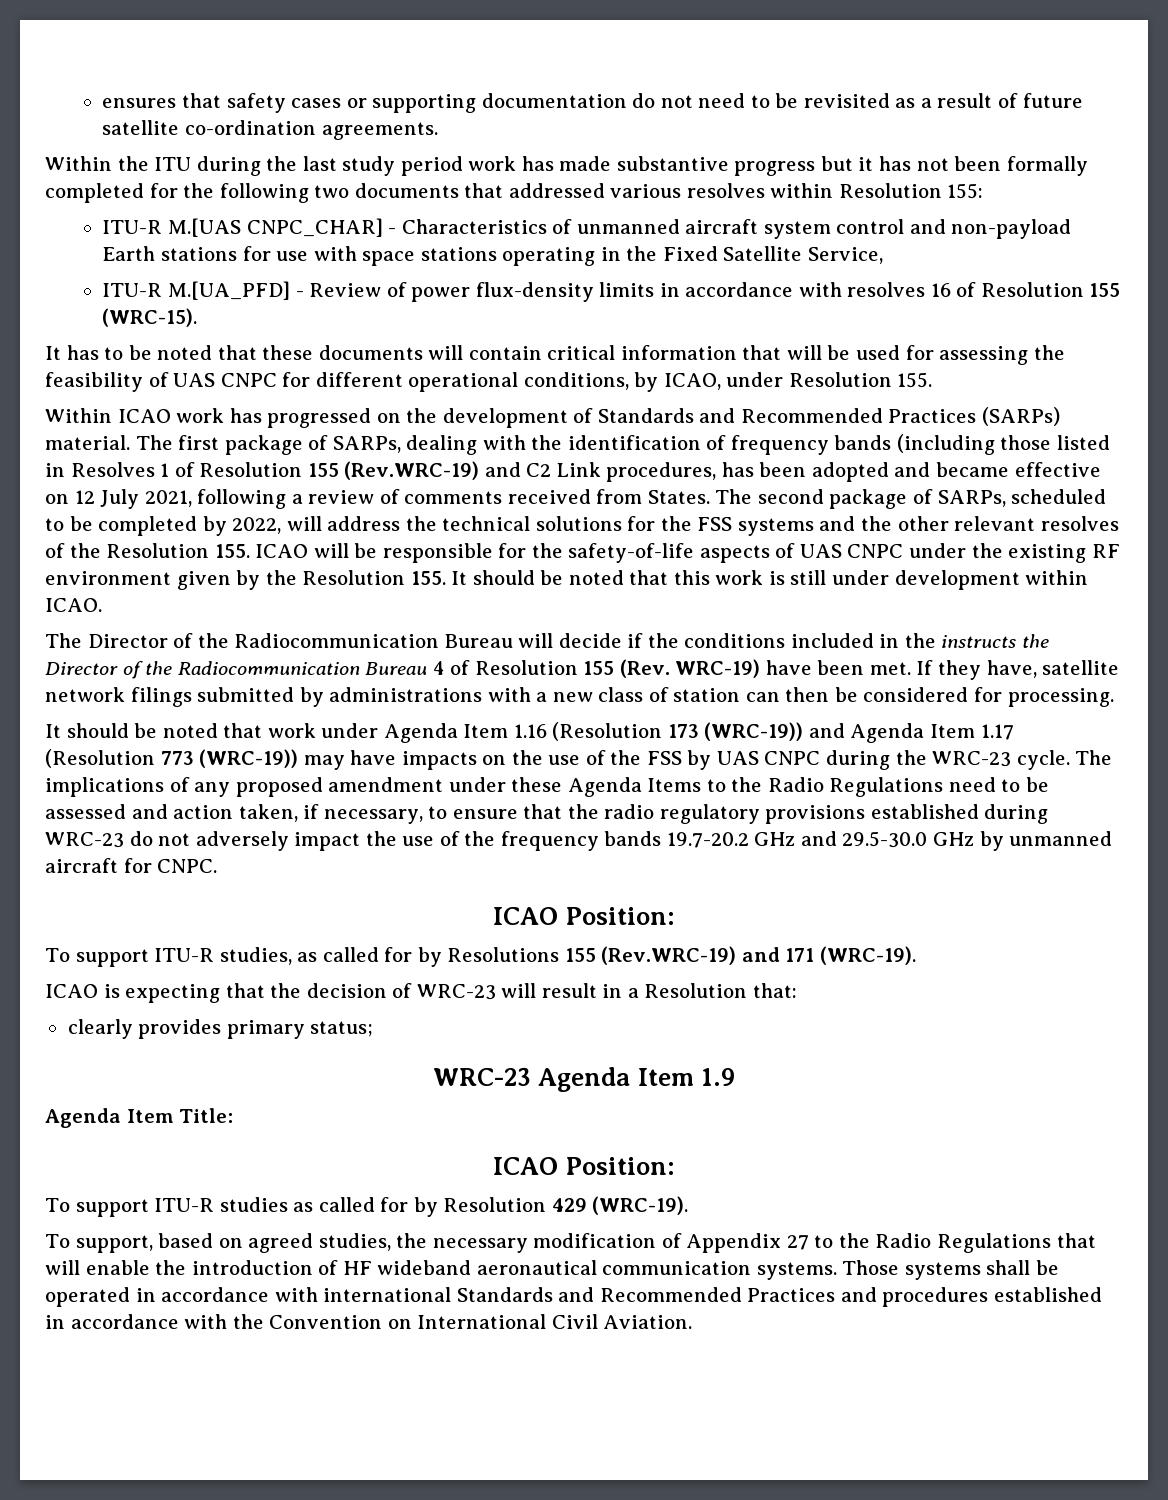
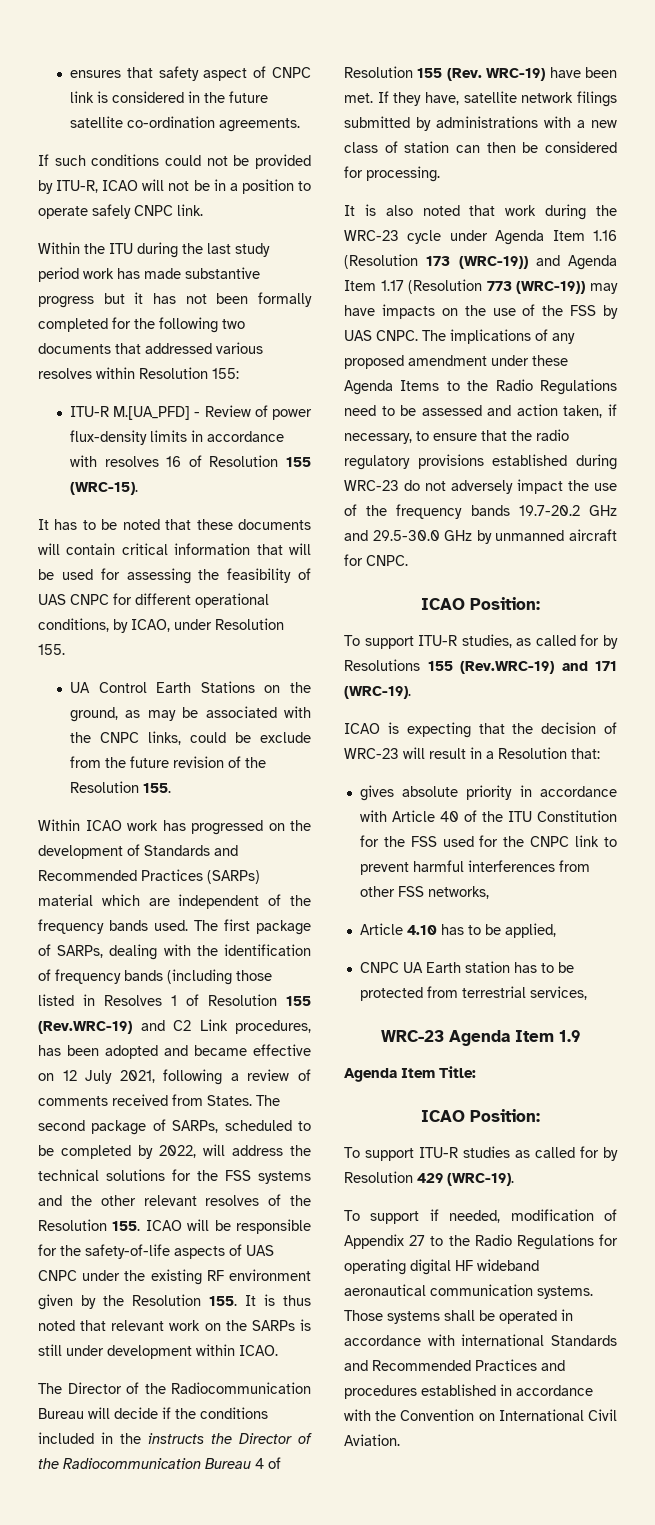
[291,93,1083,113] [102,120,438,140] cases or supporting documentation do not need to be revisited as a result of future satellite co-ordination agreements. -> [203,66,311,81] [69,91,268,103] [69,116,300,132] [38,154,311,169] [38,179,311,194] [38,204,203,219] aspect of CNPC link is considered in the future satellite co-ordination agreements. // If such conditions could not be provided by ITU-R, ICAO will not be in a position to operate safely CNPC link.
[102,218,1072,239] [102,246,883,266] // ITU-R M.[UAS CNPC_CHAR] - Characteristics of unmanned aircraft system control and non-payload Earth stations for use with space stations operating in the Fixed Satellite Service, -> (239, 373) none
(933, 380) none -> [69,681,311,693] [69,706,311,722] [69,731,311,745] [69,756,266,768] [69,781,171,793] // UA Control Earth Stations on the ground, as may be associated with the CNPC links, could be exclude from the future revision of the Resolution 155.
[45,435,130,450] material. -> [38,894,311,909] [38,919,188,934] material which are independent of the frequency bands used.
[472,570,764,585] should be noted that this work -> [264,1294,311,1306] [38,1320,295,1331] is thus noted that relevant work on the SARPs
[66,723,158,738] should be -> [364,204,413,216] is also
(316, 730) none -> [545,204,617,220] [344,230,442,244] during the WRC-23 cycle
[764,750,1070,770] CNPC during the WRC-23 cycle. -> [376,330,418,341] CNPC.
[67,1019,374,1039] clearly provides primary status; -> [359,785,617,801] [359,810,617,822] [359,835,617,847] [359,860,590,875] [359,886,489,899] [359,923,556,938] [359,961,574,973] [359,986,587,1001] gives absolute priority in accordance with Article 40 of the ITU Constitution for the FSS used for the CNPC link to prevent harmful interferences from other FSS networks, // Article 4.10 has to be applied, // CNPC UA Earth station has to be protected from terrestrial services,
[75,1233,528,1253] support, based on agreed studies, the necessary -> [370,1209,501,1224] support if needed,
[1056,1233,1096,1248] [45,1260,339,1275] that will enable the introduction of -> [599,1234,618,1246] [344,1259,451,1275] for operating digital

